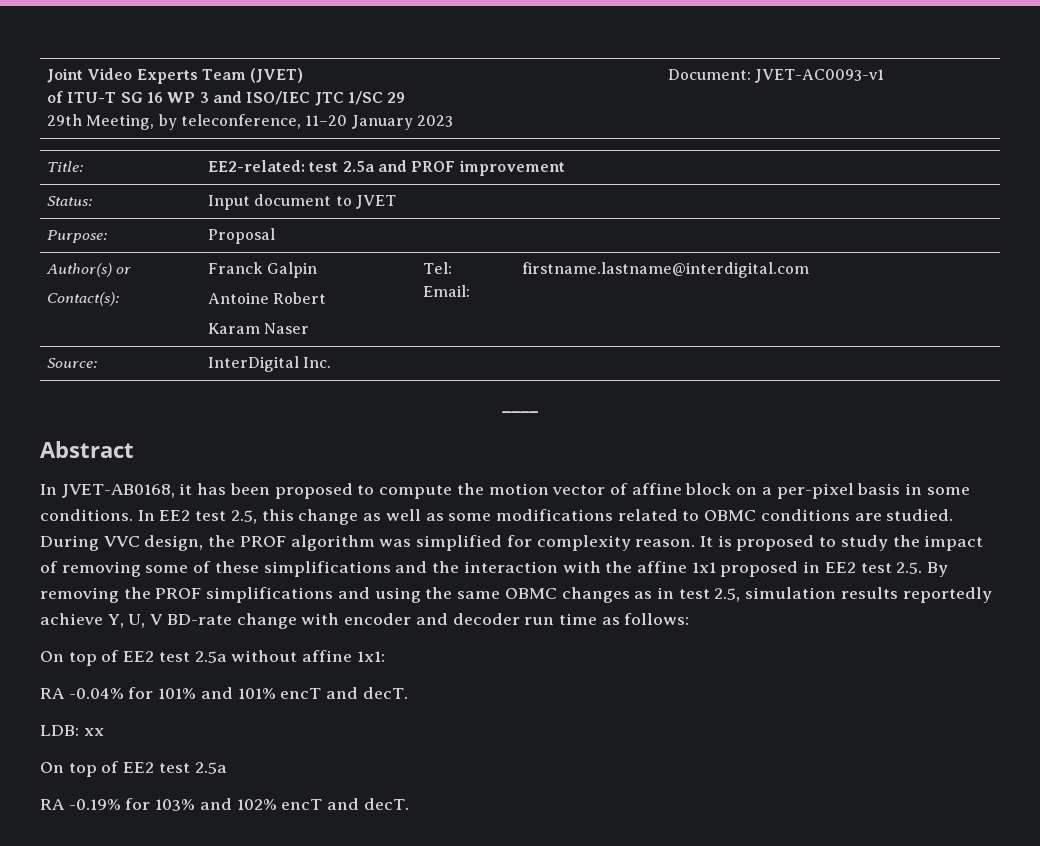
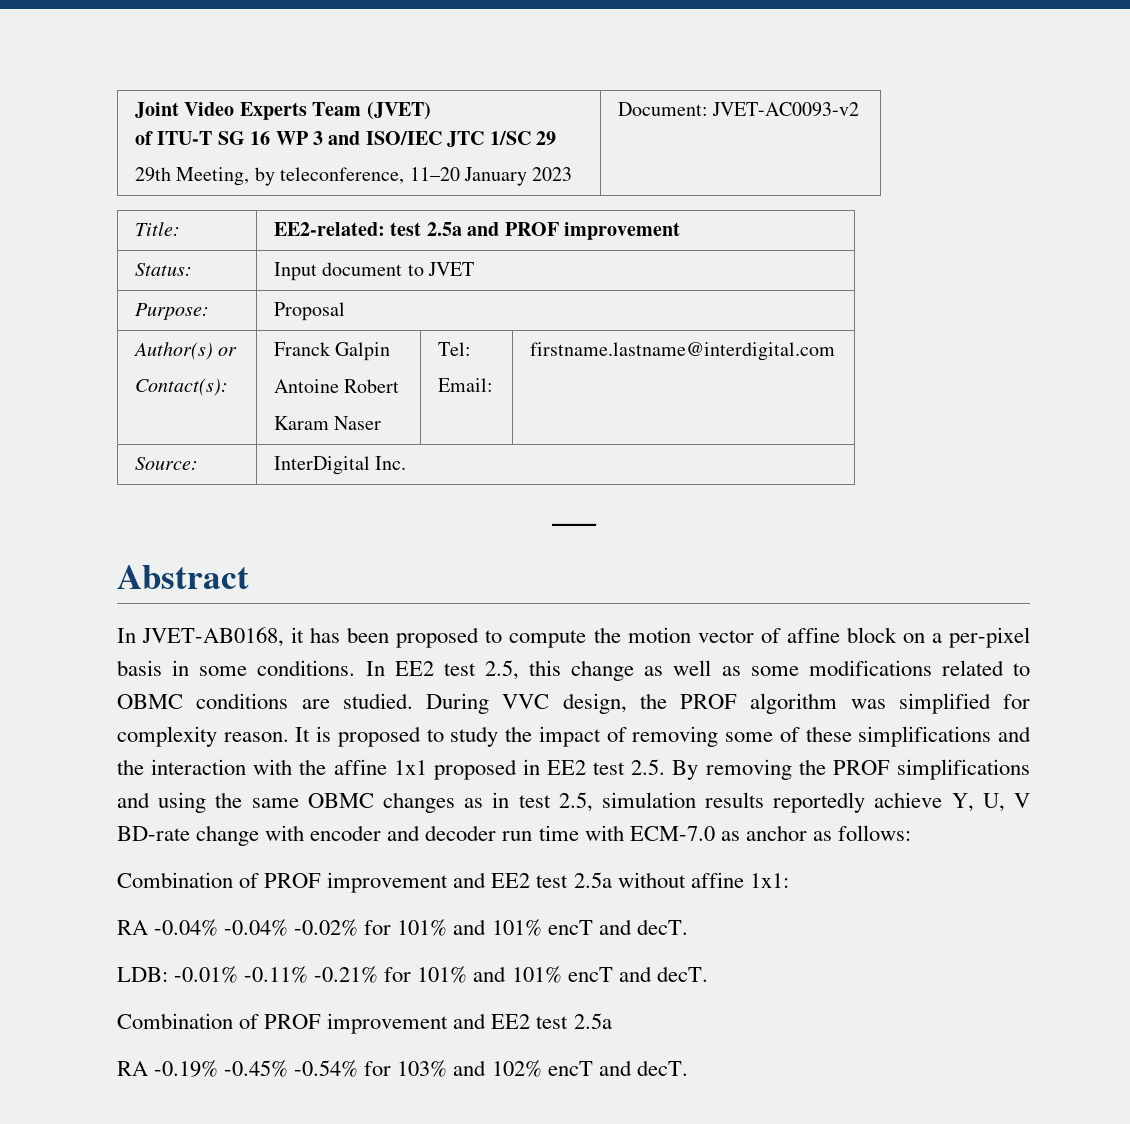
[755,69,885,83] JVET-AC0093-v1 -> [712,102,860,117] JVET-AC0093-v2
[601,613,690,625] [40,650,120,666] as follows: // On top of -> [584,825,911,841] [117,872,487,893] with ECM-7.0 as anchor as follows: // Combination of PROF improvement and
(124, 693) none -> [224,919,359,936] -0.04% -0.02%
[83,728,104,736] [40,761,120,777] xx // On top of -> [174,966,708,983] [117,1013,487,1034] -0.01% -0.11% -0.21% for 101% and 101% encT and decT. // Combination of PROF improvement and
(121, 804) none -> [224,1060,359,1077] -0.45% -0.54%

